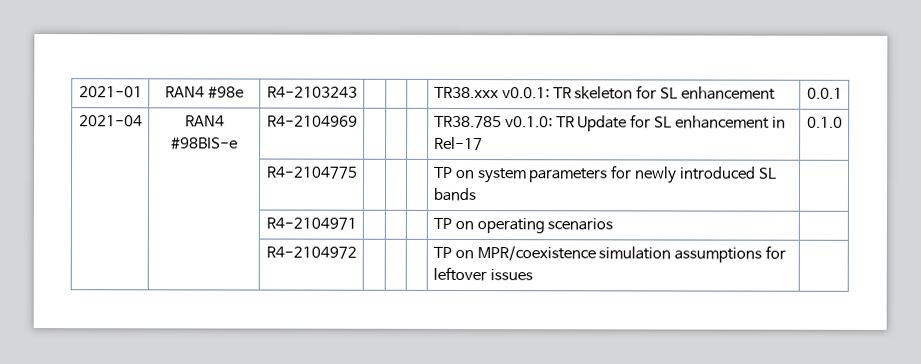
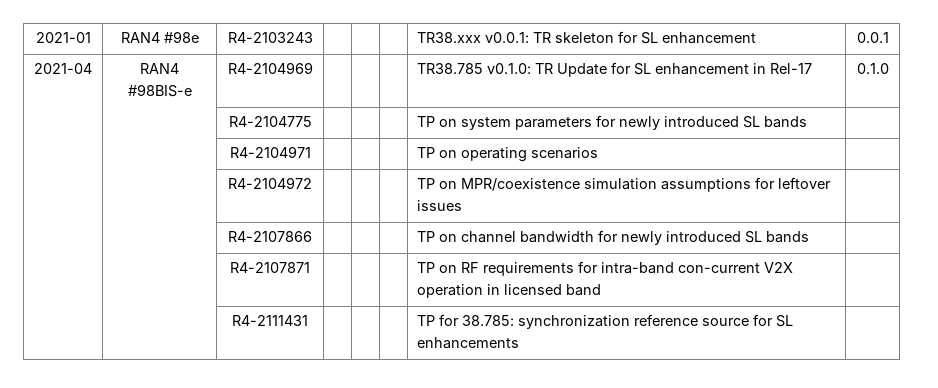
(533, 275) none -> [228,231,312,242] [417,230,810,245] [230,262,310,273] [417,261,794,276] [417,284,602,298] [232,315,308,326] [417,314,794,329] [417,337,520,349] // | | R4-2107866 | | | | TP on channel bandwidth for newly introduced SL bands | // | | R4-2107871 | | | | TP on RF requirements for intra-band con-current V2X operation in licensed band | // | | R4-2111431 | | | | TP for 38.785: synchronization reference source for SL enhancements |

